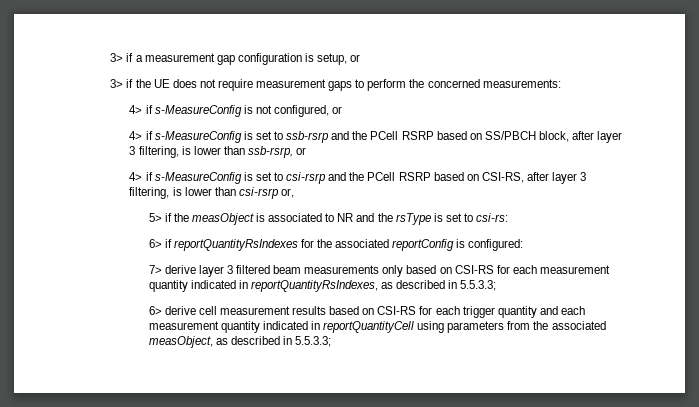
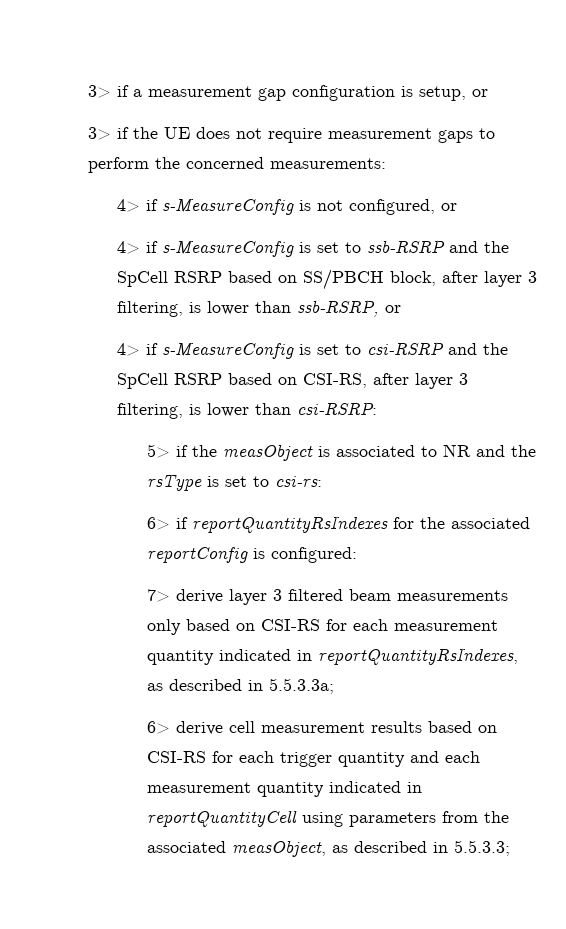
[286,131,399,143] ssb-rsrp and the PCell -> [367,240,510,253] [117,271,169,287] ssb-RSRP and the SpCell
[247,146,307,158] [129,172,396,184] ssb-rsrp, or // 4> if s-MeasureConfig is set to csi-rsrp and the PCell -> [297,300,402,317] [117,342,509,359] [117,373,169,389] ssb-RSRP, or // 4> if s-MeasureConfig is set to csi-RSRP and the SpCell
[238,187,294,199] csi-rsrp or, -> [297,402,378,415] csi-RSRP:
[460,280,497,291] 5.5.3.3; -> [269,678,335,694] 5.5.3.3a;

